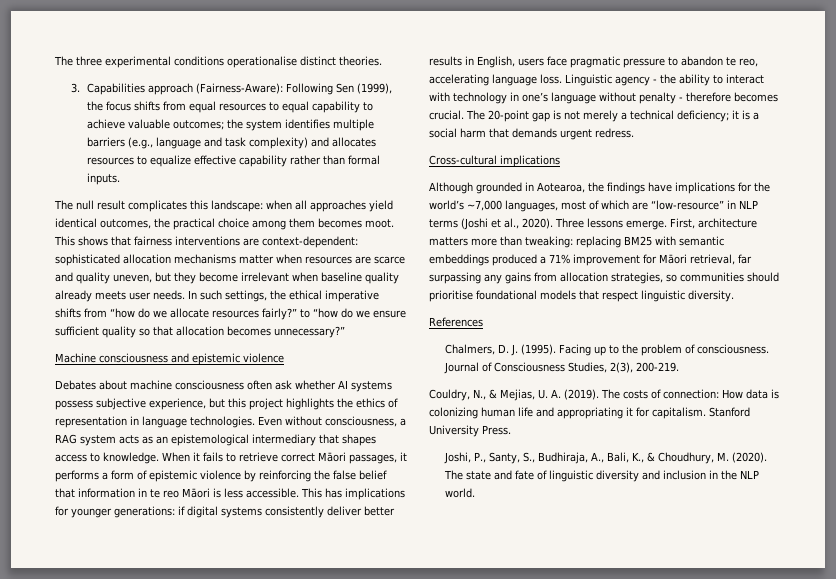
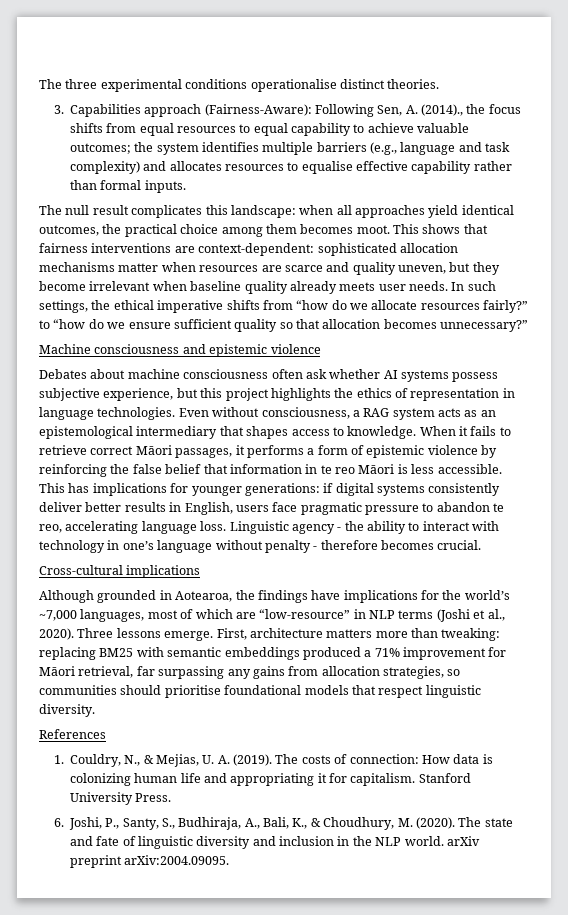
[335,83,392,94] Sen (1999), -> [377,104,464,116] Sen, A. (2014).,
[149,155,191,167] equalize -> [301,161,353,174] equalise
[466,110,759,122] [429,128,634,140] The 20-point gap is not merely a technical deficiency; it is a social harm that demands urgent redress. -> (482, 545) none
[444,344,769,356] [443,362,679,374] Chalmers, D. J. (1995). Facing up to the problem of consciousness. Journal of Consciousness Studies, 2(3), 200-219. // -> [53,755,64,764] 1.
(511, 430) none -> [53,818,64,827] 6.
(475, 493) none -> [446,836,480,846] [69,855,230,868] arXiv preprint arXiv:2004.09095.

